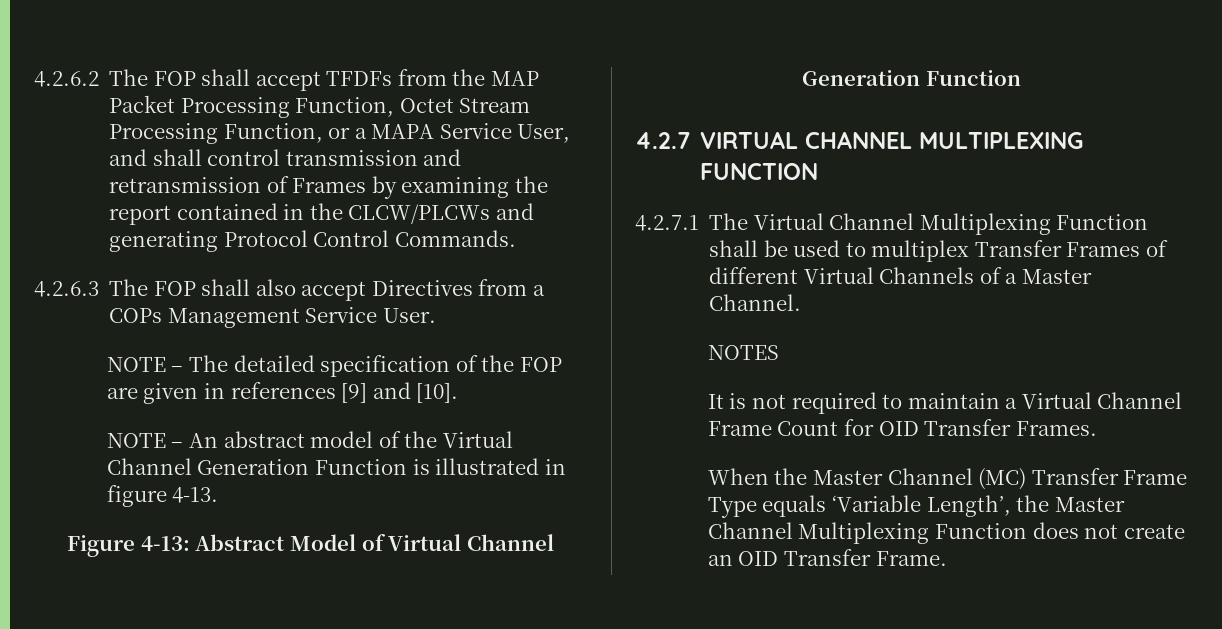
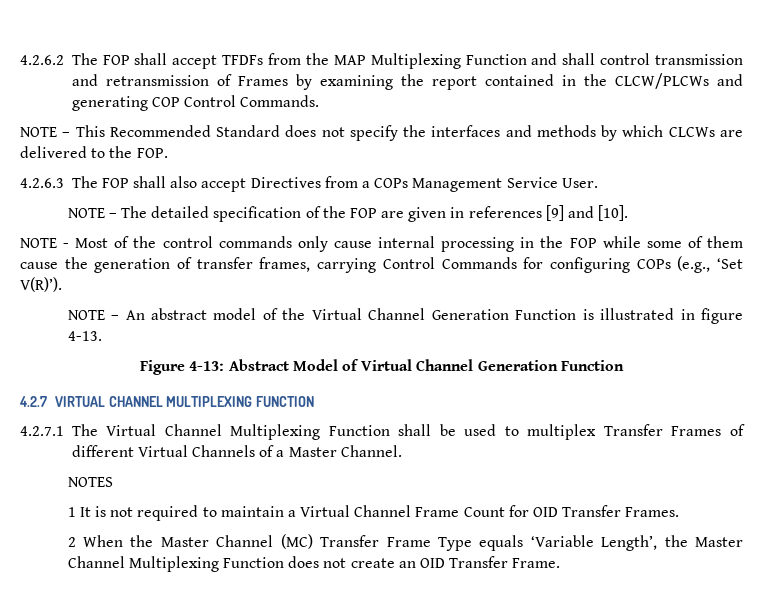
[109,95,531,118] [109,123,571,144] Packet Processing Function, Octet Stream Processing Function, or a MAPA Service User, -> [370,53,527,69] Multiplexing Function
[223,230,308,247] Protocol -> [151,97,180,107] COP
(516, 238) none -> [20,125,743,141] [20,146,168,158] // NOTE – This Recommended Standard does not specify the interfaces and methods by which CLCWs are delivered to the FOP.
(459, 393) none -> [20,236,744,252] [20,256,744,273] [20,277,62,292] // NOTE - Most of the control commands only cause internal processing in the FOP while some of them cause the generation of transfer frames, carrying Control Commands for configuring COPs (e.g., ‘Set V(R)’).
(779, 352) none -> [67,507,76,517] 1
(1097, 428) none -> [67,537,76,547] 2

